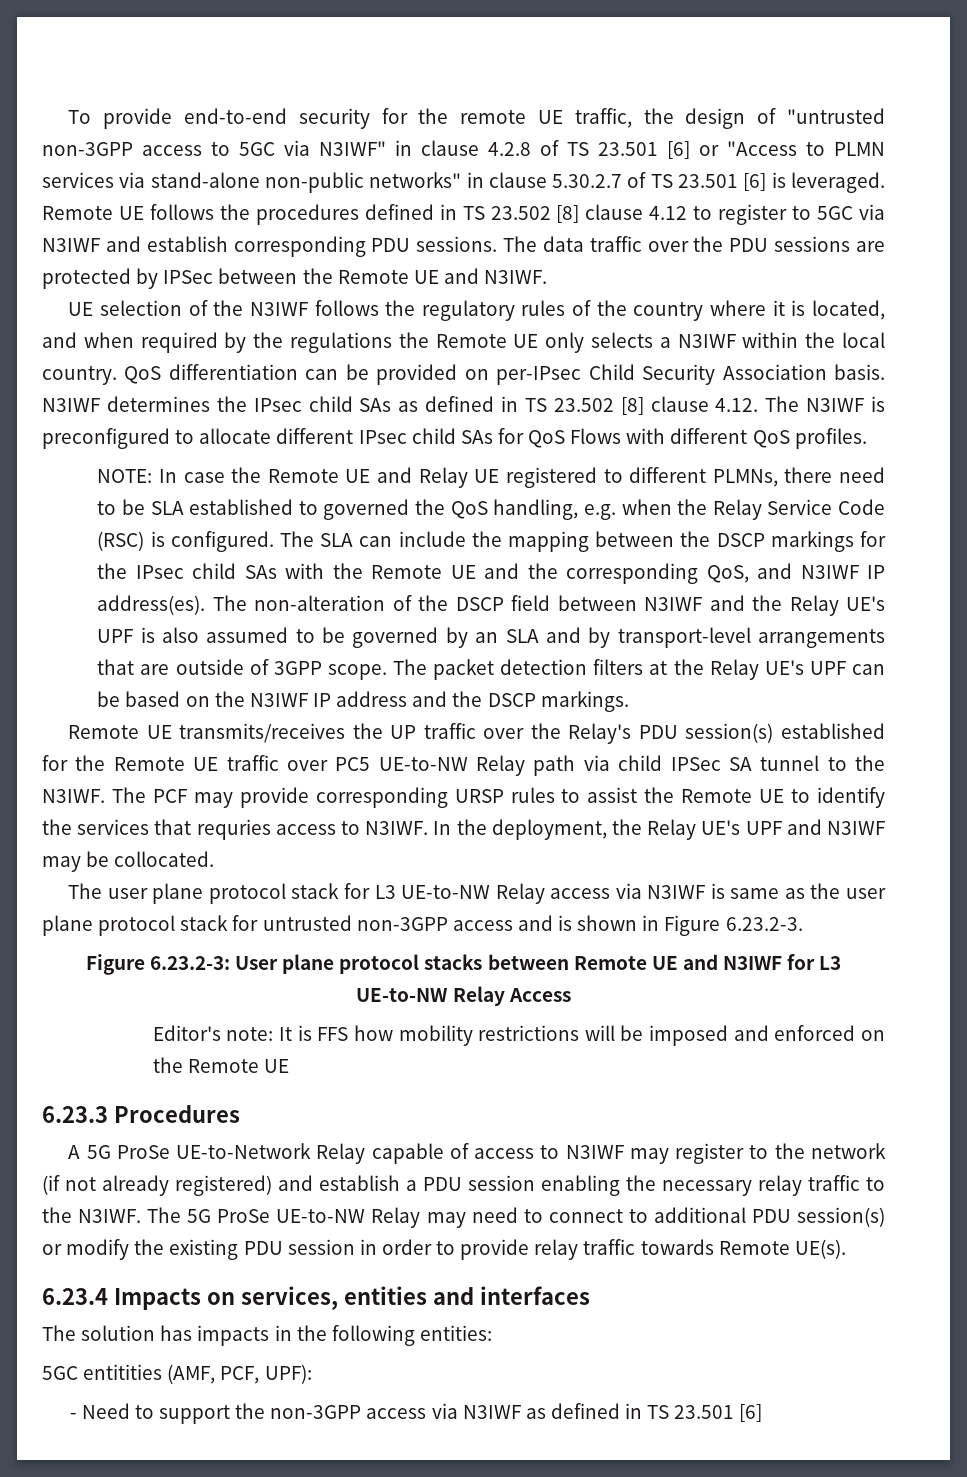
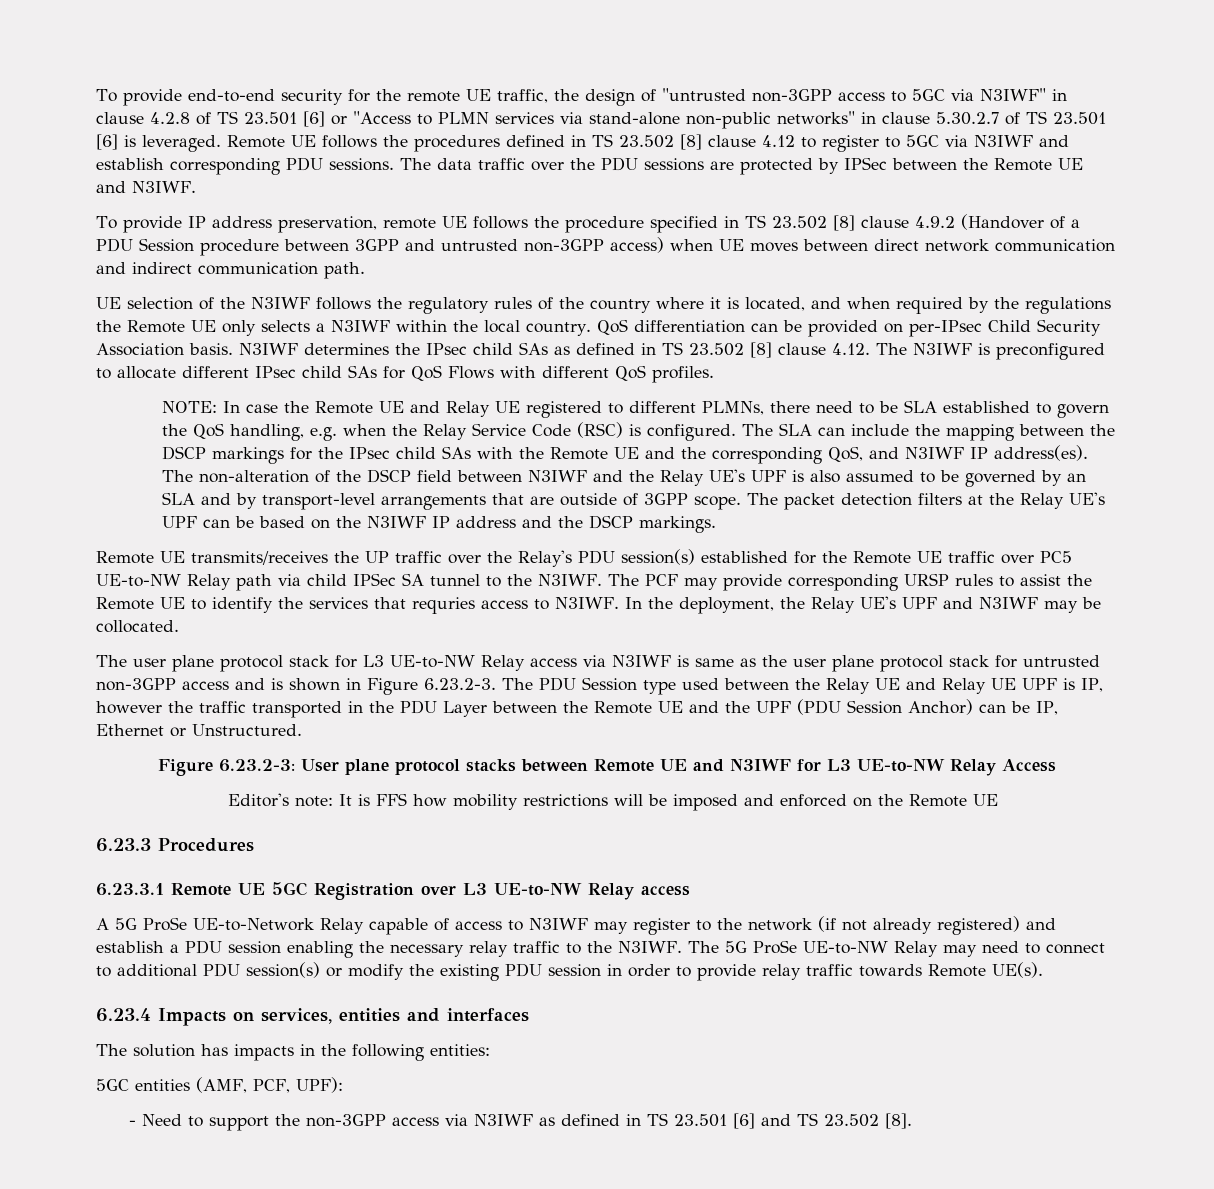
(548, 277) none -> [96,214,1080,233] [96,237,1115,256] [96,262,365,279] // To provide IP address preservation, remote UE follows the procedure specified in TS 23.502 [8] clause 4.9.2 (Handover of a PDU Session procedure between 3GPP and untrusted non-3GPP access) when UE moves between direct network communication and indirect communication path.
[323,499,410,520] governed -> [1057,404,1110,418] govern
(803, 924) none -> [502,677,1103,695] [96,699,1058,718] [96,724,302,737] The PDU Session type used between the Relay UE and Relay UE UPF is IP, however the traffic transported in the PDU Layer between the Remote UE and the UPF (PDU Session Anchor) can be IP, Ethernet or Unstructured.
(240, 1114) none -> [96,882,690,900] // 6.23.3.1 Remote UE 5GC Registration over L3 UE-to-NW Relay access
[83,1364,163,1380] entitities -> [135,1079,190,1091] entities
(763, 1413) none -> [761,1113,913,1129] and TS 23.502 [8].

